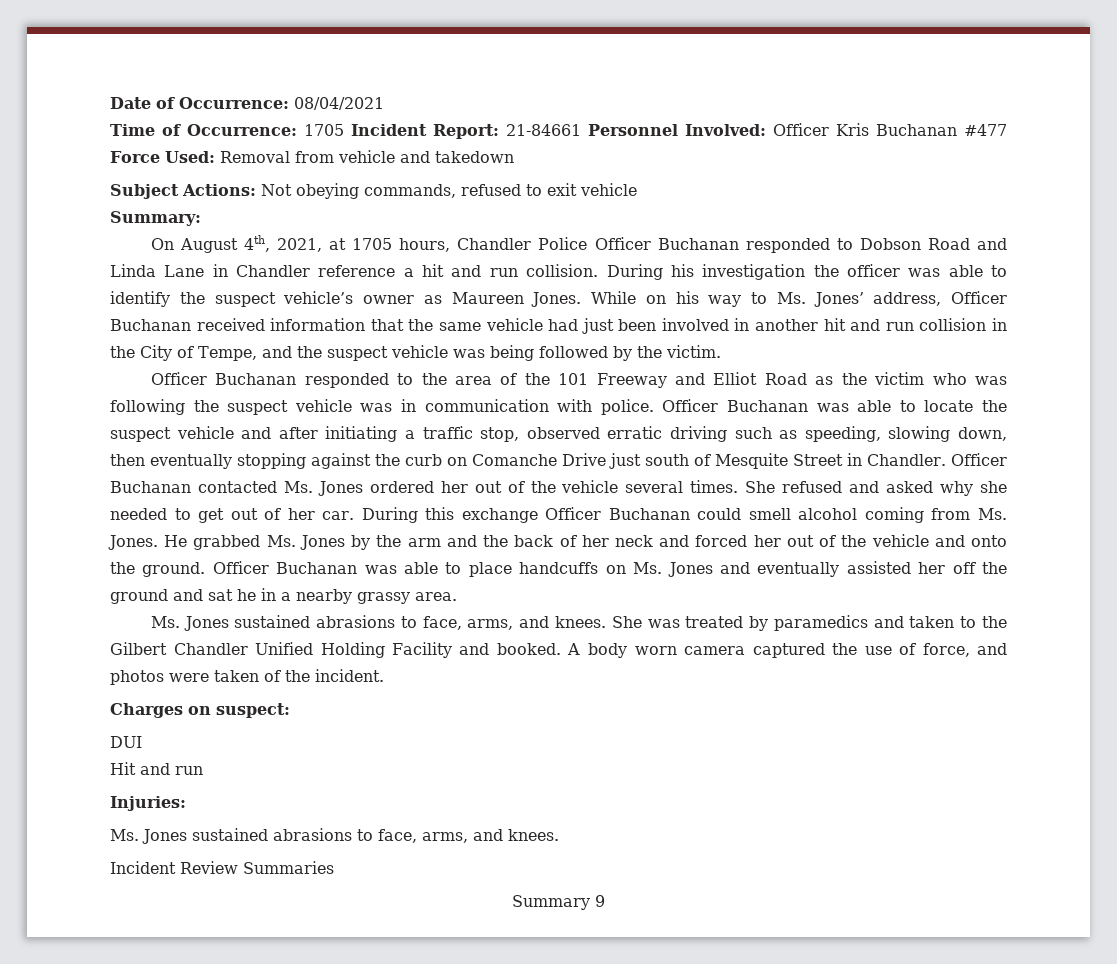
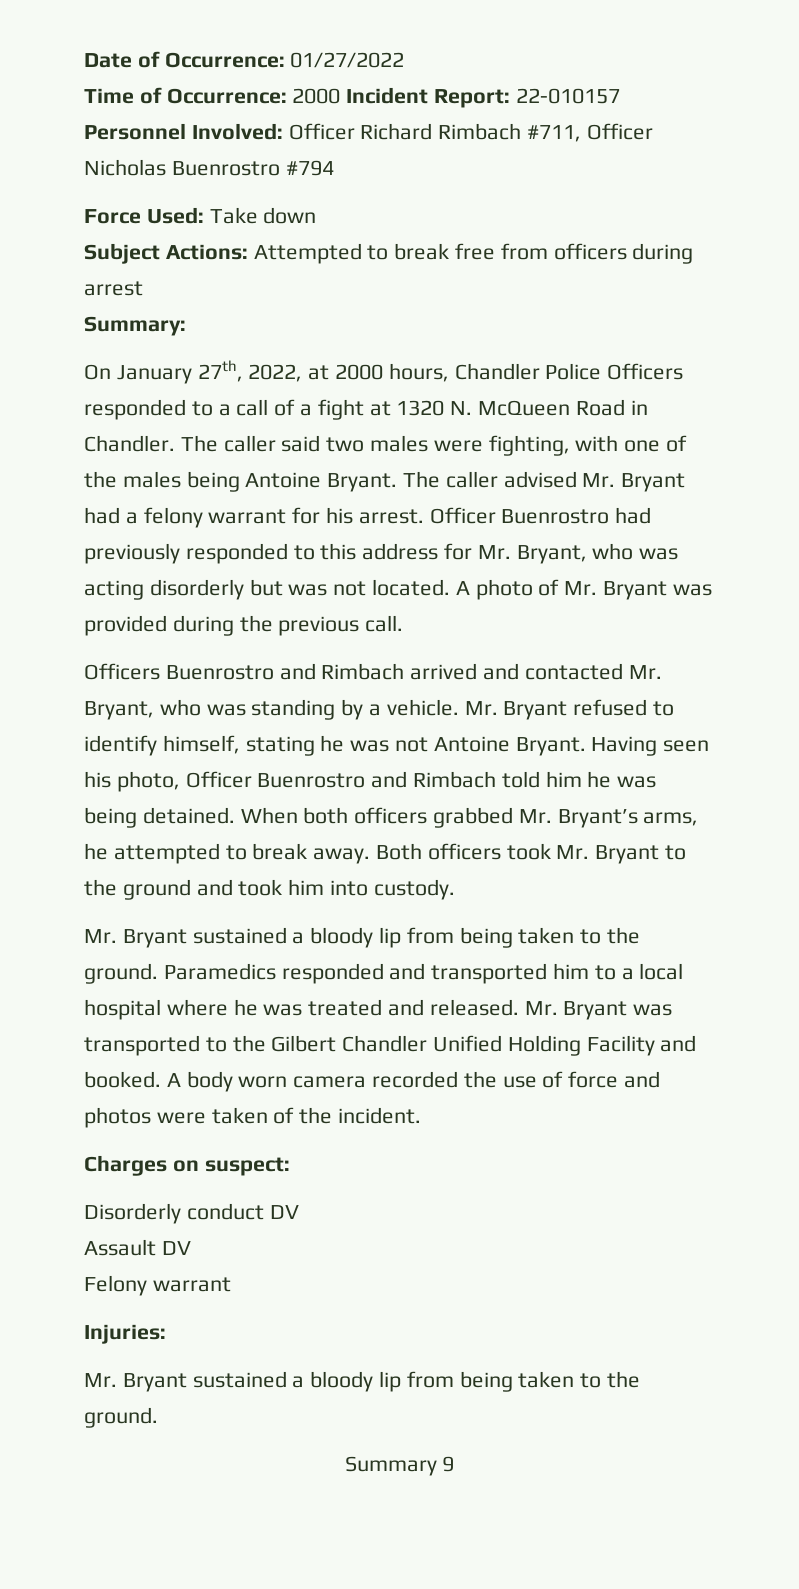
[294,97,384,110] 08/04/2021 -> [290,52,405,68] 01/27/2022
[304,124,344,136] 1705 -> [292,88,341,104] 2000
[506,124,581,136] 21-84661 -> [515,88,620,104] 22-010157
[836,123,1007,136] [110,150,514,163] [110,183,637,199] [110,211,201,226] [150,235,1007,253] [110,264,1008,280] [110,291,1007,307] [110,318,1008,334] [110,345,721,361] [150,372,1008,388] [110,399,1008,415] [110,426,1008,442] [110,453,1007,469] [110,480,1008,496] [110,507,1007,523] [108,534,1008,550] [110,561,1007,577] [110,588,457,604] [150,615,955,631] Kris Buchanan #477 Force Used: Removal from vehicle and takedown // Subject Actions: Not obeying commands, refused to exit vehicle // Summary: // On August 4th, 2021, at 1705 hours, Chandler Police Officer Buchanan responded to Dobson Road and Linda Lane in Chandler reference a hit and run collision. During his investigation the officer was able to identify the suspect vehicle’s owner as Maureen Jones. While on his way to Ms. Jones’ address, Officer Buchanan received information that the same vehicle had just been involved in another hit and run collision in the City of Tempe, and the suspect vehicle was being followed by the victim. // Officer Buchanan responded to the area of the 101 Freeway and Elliot Road as the victim who was following the suspect vehicle was in communication with police. Officer Buchanan was able to locate the suspect vehicle and after initiating a traffic stop, observed erratic driving such as speeding, slowing down, then eventually stopping against the curb on Comanche Drive just south of Mesquite Street in Chandler. Officer Buchanan contacted Ms. Jones ordered her out of the vehicle several times. She refused and asked why she needed to get out of her car. During this exchange Officer Buchanan could smell alcohol coming from Ms. Jones. He grabbed Ms. Jones by the arm and the back of her neck and forced her out of the vehicle and onto the ground. Officer Buchanan was able to place handcuffs on Ms. Jones and eventually assisted her off the ground and sat he in a nearby grassy area. // Ms. Jones sustained abrasions to face, arms, and knees. She was treated by paramedics and taken -> [360,123,653,142] [84,159,334,176] [84,207,317,224] [84,243,694,264] [84,281,143,296] [84,316,186,336] [84,360,684,384] [84,399,648,420] [84,435,688,456] [84,471,686,492] [84,507,652,528] [84,543,679,564] [84,579,712,600] [84,615,404,636] [84,663,662,680] [84,699,675,720] [84,735,710,756] [84,771,657,792] [84,807,699,828] [84,843,687,864] [84,879,455,900] [84,927,641,948] [84,963,684,984] [84,999,673,1020] [84,1035,200,1056] Richard Rimbach #711, Officer Nicholas Buenrostro #794 // Force Used: Take down // Subject Actions: Attempted to break free from officers during arrest // Summary: // On January 27th, 2022, at 2000 hours, Chandler Police Officers responded to a call of a fight at 1320 N. McQueen Road in Chandler. The caller said two males were fighting, with one of the males being Antoine Bryant. The caller advised Mr. Bryant had a felony warrant for his arrest. Officer Buenrostro had previously responded to this address for Mr. Bryant, who was acting disorderly but was not located. A photo of Mr. Bryant was provided during the previous call. // Officers Buenrostro and Rimbach arrived and contacted Mr. Bryant, who was standing by a vehicle. Mr. Bryant refused to identify himself, stating he was not Antoine Bryant. Having seen his photo, Officer Buenrostro and Rimbach told him he was being detained. When both officers grabbed Mr. Bryant’s arms, he attempted to break away. Both officers took Mr. Bryant to the ground and took him into custody. // Mr. Bryant sustained a bloody lip from being taken to the ground. Paramedics responded and transported him to a local hospital where he was treated and released. Mr. Bryant was transported
[752,643,825,658] captured -> [372,1071,459,1088] recorded
[922,643,970,657] force, -> [568,1071,619,1088] force
[110,736,142,748] [110,762,203,775] [110,796,186,811] [110,828,559,844] [110,861,334,874] DUI // Hit and run // Injuries: // Ms. Jones sustained abrasions to face, arms, and knees. // Incident Review Summaries -> [84,1203,299,1224] [84,1239,191,1256] [84,1275,231,1296] [84,1324,166,1344] [84,1371,641,1392] [84,1407,158,1428] Disorderly conduct DV // Assault DV // Felony warrant // Injuries: // Mr. Bryant sustained a bloody lip from being taken to the ground.

